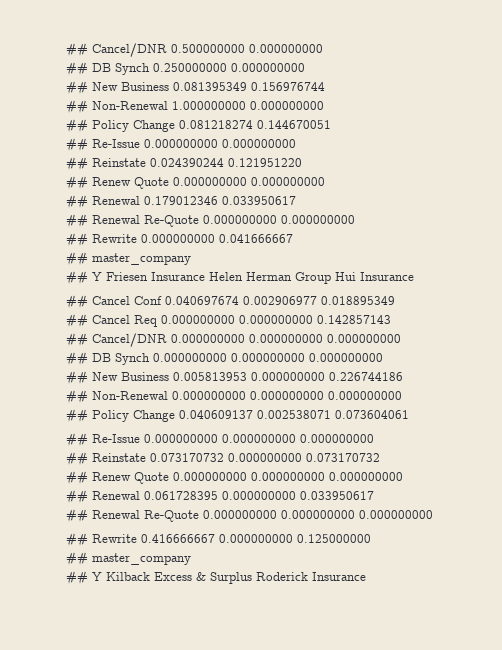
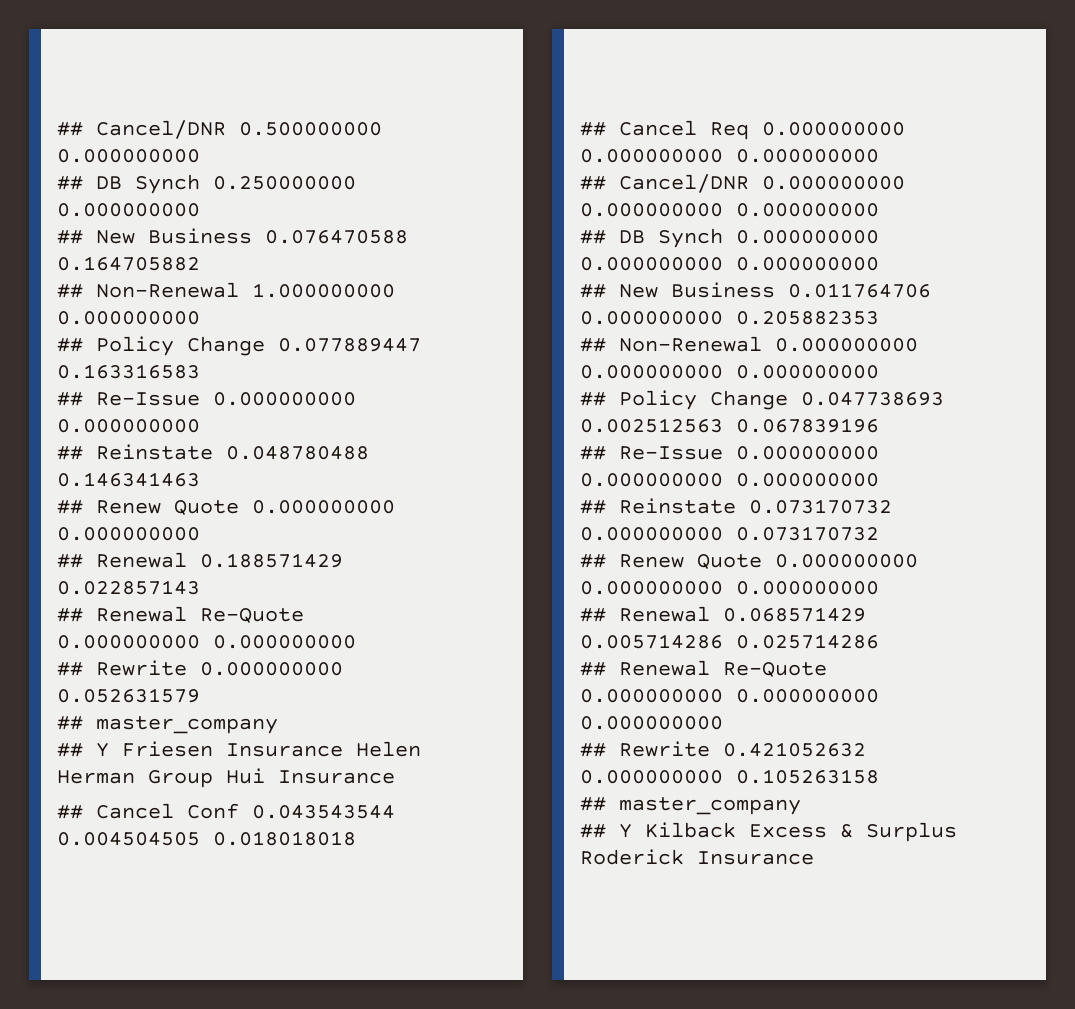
[173,82,325,91] 0.081395349 0.156976744 -> [265,230,408,244] [57,256,200,271] 0.076470588 0.164705882
[179,120,331,129] 0.081218274 0.144670051 -> [278,338,421,352] [57,364,200,379] 0.077889447 0.163316583
[150,158,302,167] 0.024390244 0.121951220 -> [226,446,369,460] [57,472,200,487] 0.048780488 0.146341463
[144,196,296,205] 0.179012346 0.033950617 -> [200,553,343,568] [57,580,200,595] 0.188571429 0.022857143
[219,234,293,243] 0.041666667 -> [57,688,200,703] 0.052631579
[165,296,395,305] 0.040697674 0.002906977 0.018895349 -> [252,805,395,819] [57,831,356,846] 0.043543544 0.004504505 0.018018018
[317,315,391,324] 0.142857143 -> [736,149,879,163] 0.000000000
[173,372,403,381] 0.005813953 0.000000000 0.226744186 -> [788,283,931,298] [580,311,879,325] 0.011764706 0.000000000 0.205882353
[179,410,409,419] 0.040609137 0.002538071 0.073604061 -> [801,392,944,406] [580,418,879,433] 0.047738693 0.002512563 0.067839196
[144,491,374,500] 0.061728395 0.000000000 0.033950617 -> [723,607,866,622] [580,634,879,649] 0.068571429 0.005714286 0.025714286
[141,534,371,543] 0.416666667 0.000000000 0.125000000 -> [723,742,866,757] [580,769,879,784] 0.421052632 0.000000000 0.105263158

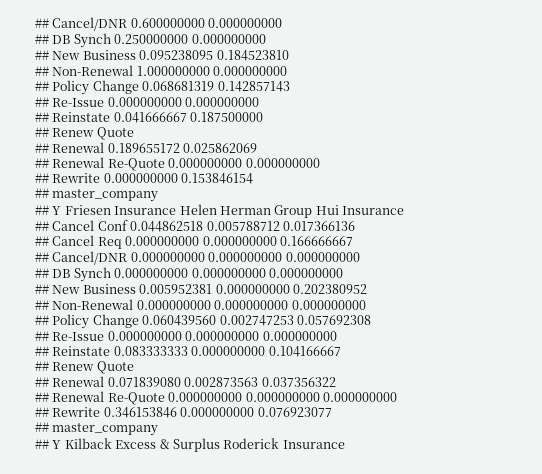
[57,120,382,139] ## Cancel/DNR 0.500000000 -> [35,17,205,31] ## Cancel/DNR 0.600000000
[265,230,408,244] [57,256,200,271] 0.076470588 0.164705882 -> [139,50,289,61] 0.095238095 0.184523810
[278,338,421,352] [57,364,200,379] 0.077889447 0.163316583 -> [142,81,290,92] 0.068681319 0.142857143
[226,446,369,460] [57,472,200,487] [57,500,395,515] [57,527,200,541] [57,552,343,568] [57,580,200,595] 0.048780488 0.146341463 // ## Renew Quote 0.000000000 0.000000000 // ## Renewal 0.188571429 0.022857143 -> [113,112,264,123] [35,127,134,140] [35,142,258,153] 0.041666667 0.187500000 // ## Renew Quote // ## Renewal 0.189655172 0.025862069
[57,688,200,703] 0.052631579 -> [181,173,254,184] 0.153846154
[252,805,395,819] [57,831,356,846] 0.043543544 0.004504505 0.018018018 -> [130,221,355,232] 0.044862518 0.005788712 0.017366136
[736,149,879,163] 0.000000000 -> [279,236,353,246] 0.166666667
[788,283,931,298] [580,311,879,325] 0.011764706 0.000000000 0.205882353 -> [139,284,367,294] 0.005952381 0.000000000 0.202380952
[801,392,944,406] [580,418,879,433] 0.047738693 0.002512563 0.067839196 -> [142,315,371,326] 0.060439560 0.002747253 0.057692308
[749,499,892,514] [580,526,879,541] [580,554,918,569] [580,581,879,595] [580,606,866,622] [580,634,879,649] 0.073170732 0.000000000 0.073170732 // ## Renew Quote 0.000000000 0.000000000 0.000000000 // ## Renewal 0.068571429 0.005714286 0.025714286 -> [113,346,341,357] [35,361,134,374] [35,376,336,387] 0.083333333 0.000000000 0.104166667 // ## Renew Quote // ## Renewal 0.071839080 0.002873563 0.037356322
[723,742,866,757] [580,769,879,784] 0.421052632 0.000000000 0.105263158 -> [103,407,332,418] 0.346153846 0.000000000 0.076923077

